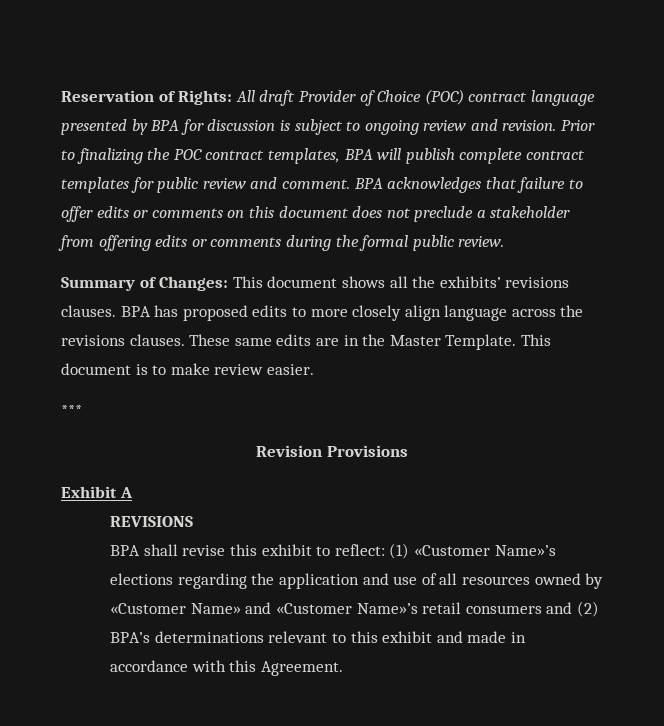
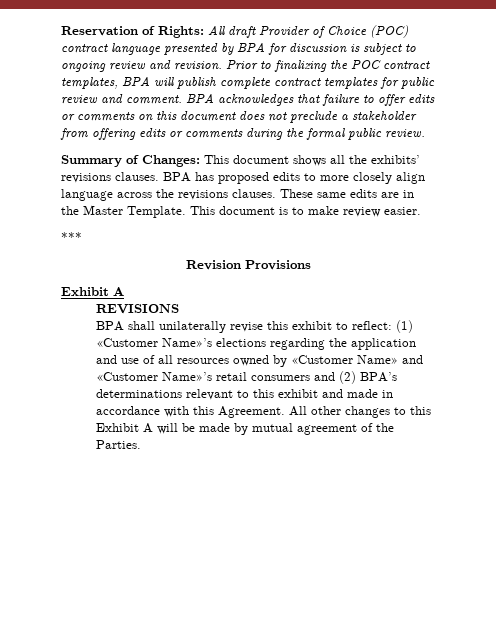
(178, 550) none -> [158,321,226,333] unilaterally
(344, 668) none -> [288,406,431,418] [95,423,394,435] [95,440,141,449] All other changes to this Exhibit A will be made by mutual agreement of the Parties.

